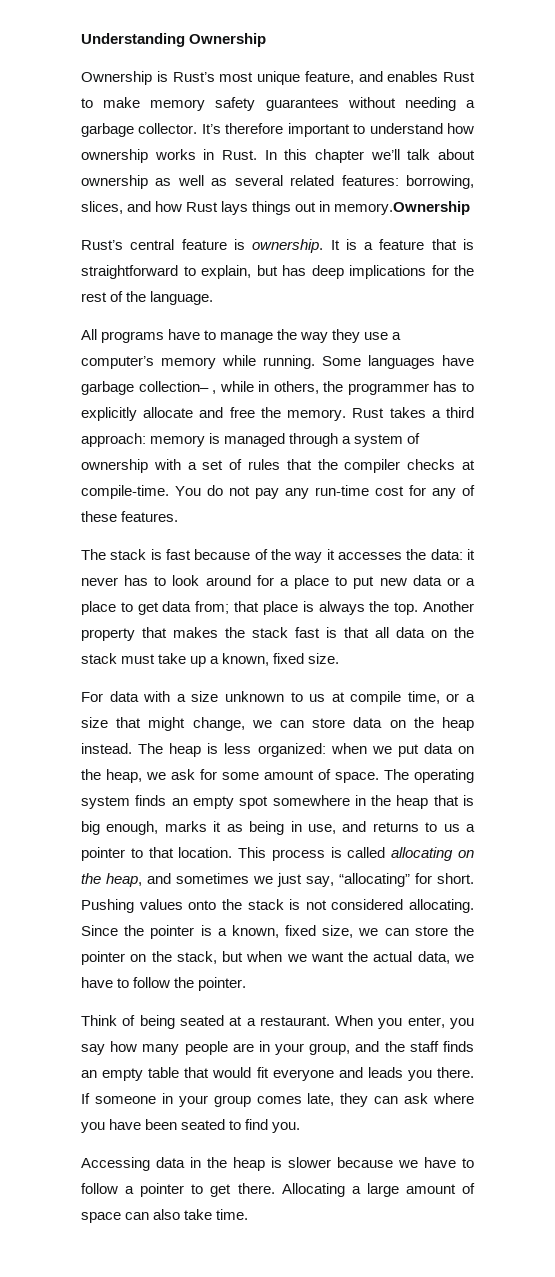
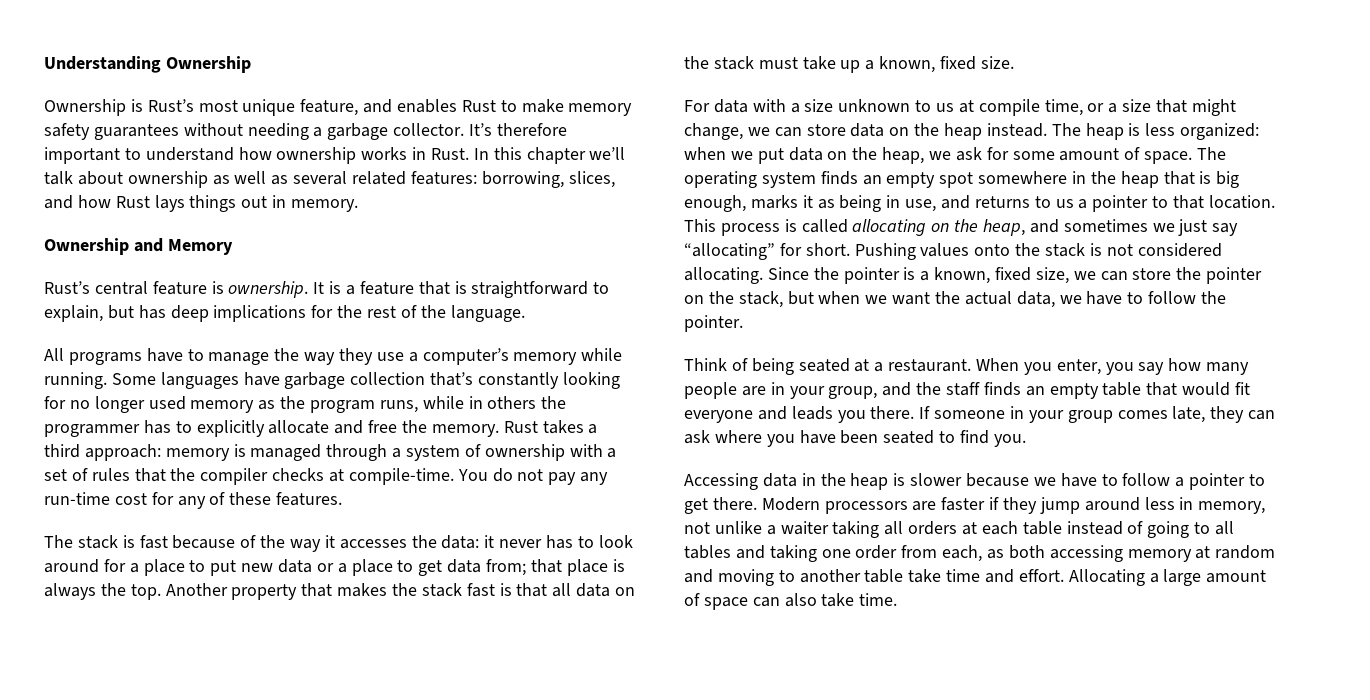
[334,201,471,215] memory.Ownership -> [291,199,359,212] [44,238,233,255] memory. // Ownership and Memory
[138,381,217,394] collection– , -> [350,372,620,389] [44,396,418,413] collection that’s constantly looking for no longer used memory as the program runs,
[273,381,319,394] others, -> [487,396,537,409] others
[306,876,334,887] say, -> [1212,223,1239,236] say
(275, 1188) none -> [761,497,1266,514] [684,521,1235,538] [684,545,1276,562] [684,569,1064,586] Modern processors are faster if they jump around less in memory, not unlike a waiter taking all orders at each table instead of going to all tables and taking one order from each, as both accessing memory at random and moving to another table take time and effort.

